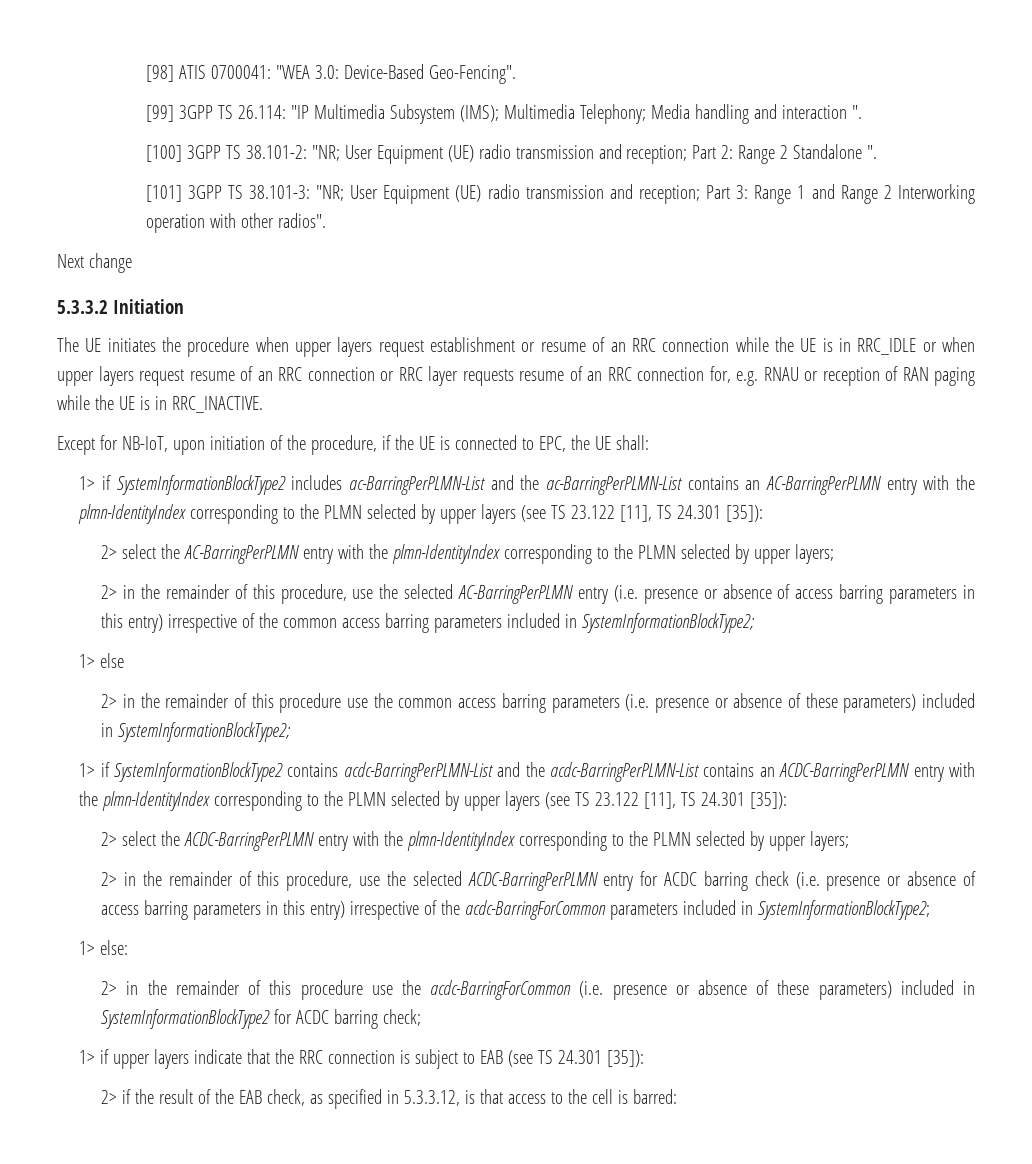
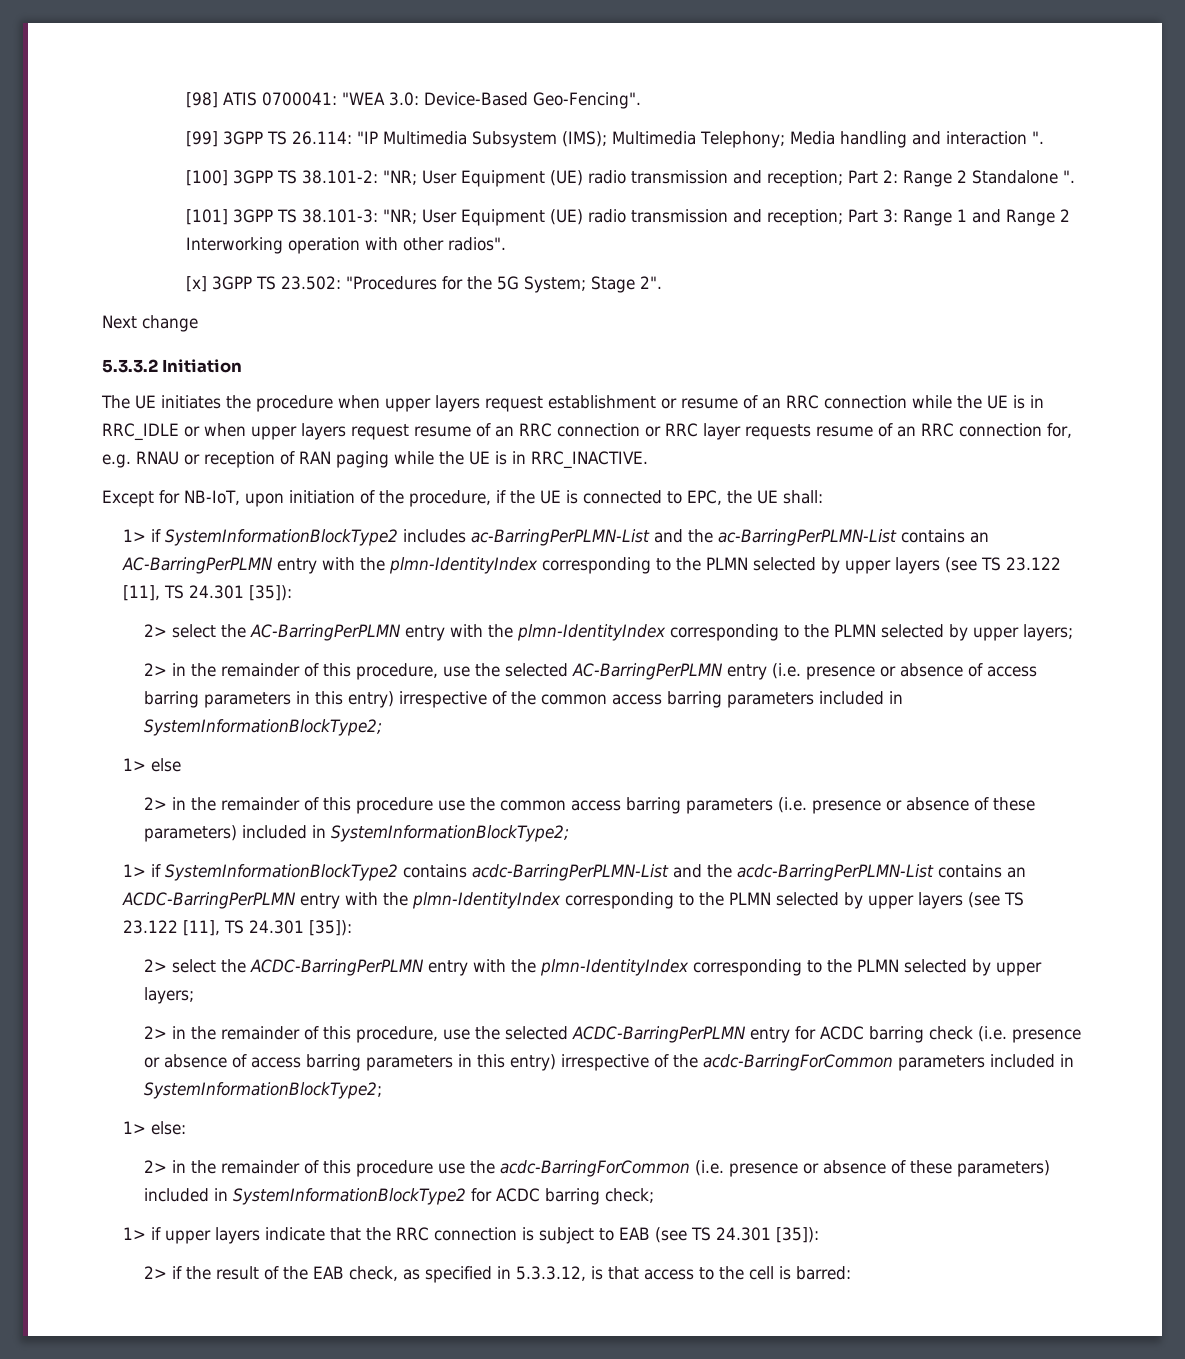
(326, 220) none -> [185,276,662,293] // [x] 3GPP TS 23.502: "Procedures for the 5G System; Stage 2".

